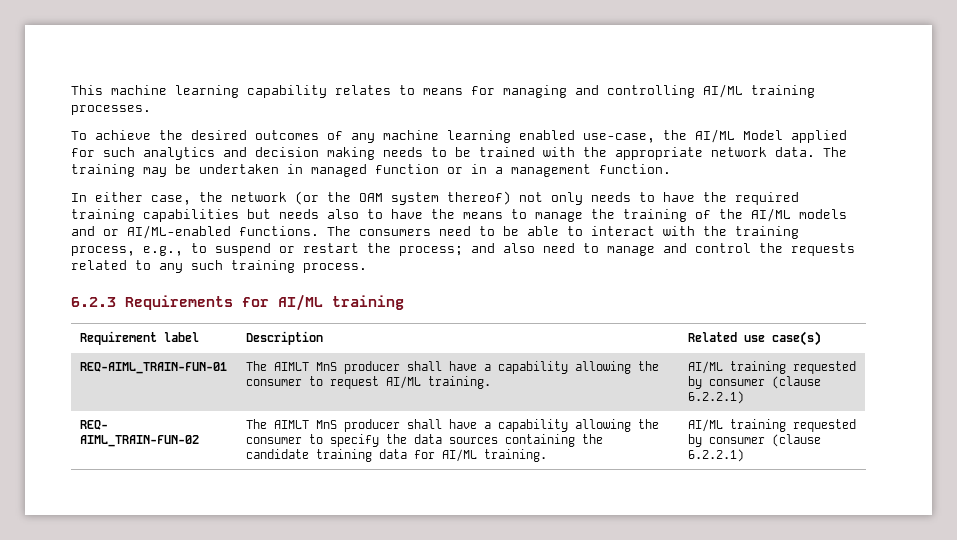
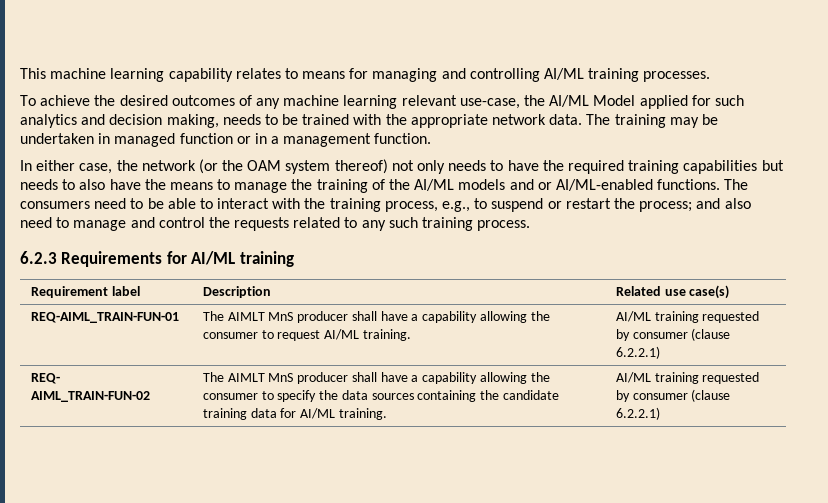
[519,130,575,140] enabled -> [401,95,457,106] relevant
[327,147,375,160] making -> [166,114,219,128] making,
[327,209,383,219] also to -> [62,179,106,190] to also

